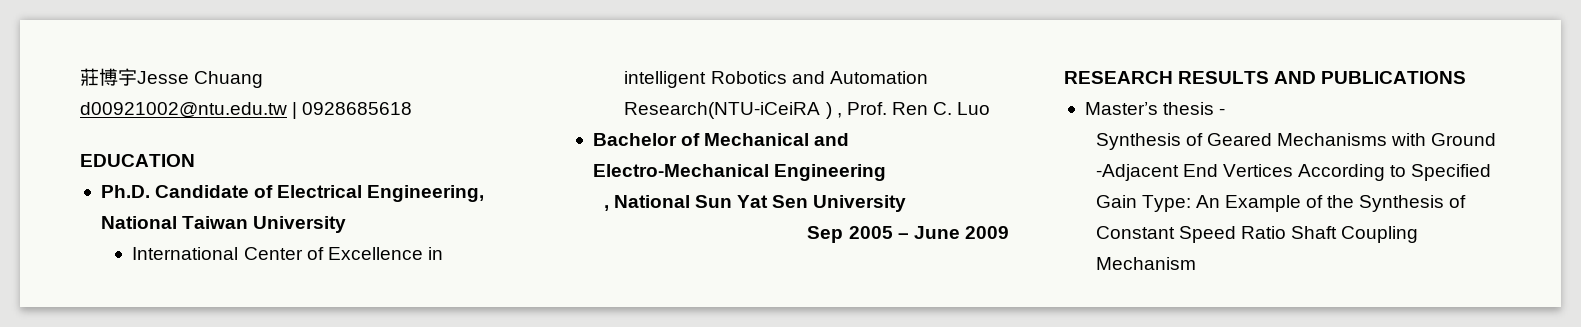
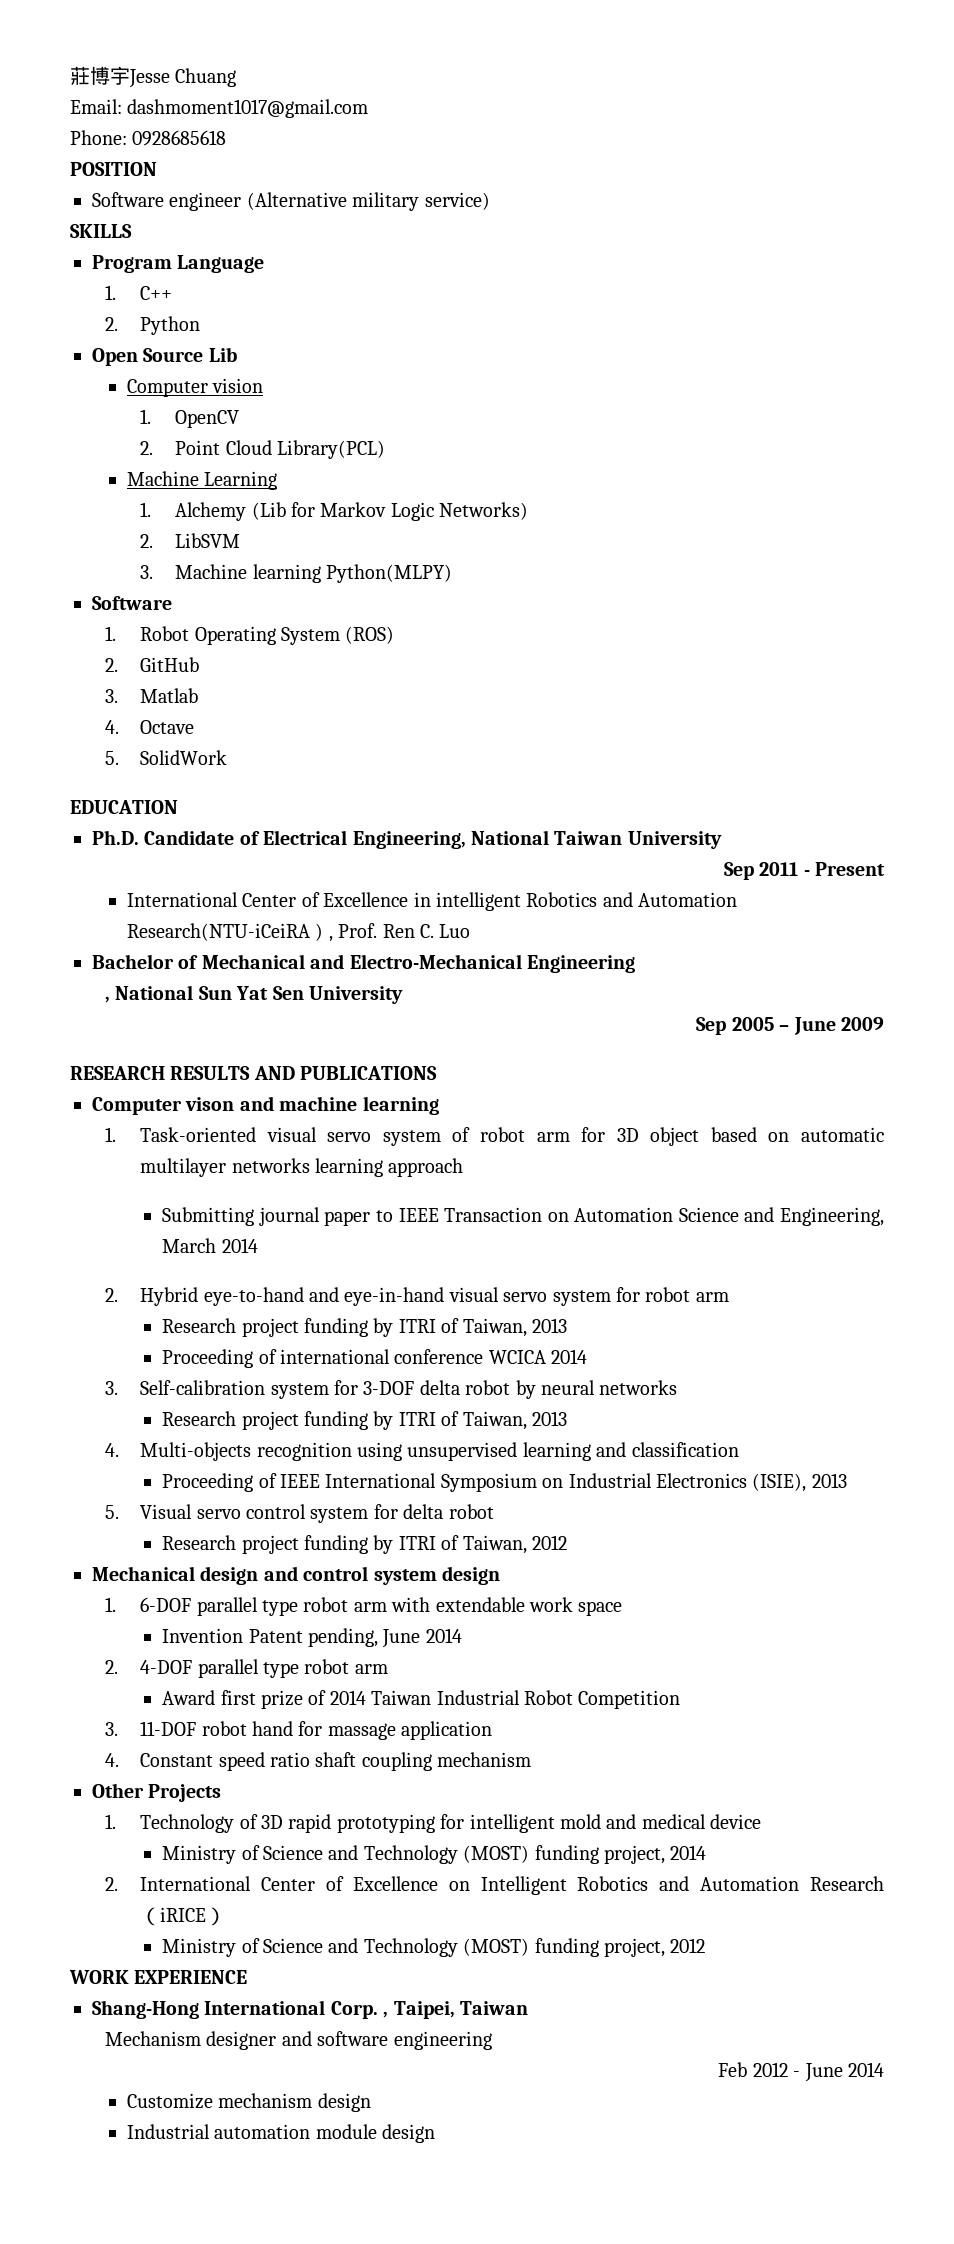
[80,102,413,119] d00921002@ntu.edu.tw | 0928685618 -> [70,99,369,118] [70,130,227,146] [70,162,157,176] [92,192,490,211] [70,224,132,238] [92,255,265,273] [105,285,173,300] [105,316,201,335] [92,347,237,366] [127,378,264,397] [140,409,240,428] [140,440,386,459] [127,471,278,490] [140,502,529,521] [140,533,241,548] [140,564,453,583] [92,596,172,610] [105,626,395,645] [105,657,200,672] [105,688,199,703] [105,720,195,734] [105,750,228,765] Email: dashmoment1017@gmail.com // Phone: 0928685618 // POSITION // Software engineer (Alternative military service) // SKILLS // Program Language // 1. C++ // 2. Python // Open Source Lib // Computer vision // 1. OpenCV // 2. Point Cloud Library(PCL) // Machine Learning // 1. Alchemy (Lib for Markov Logic Networks) // 2. LibSVM // 3. Machine learning Python(MLPY) // Software // 1. Robot Operating System (ROS) // 2. GitHub // 3. Matlab // 4. Octave // 5. SolidWork
(347, 224) none -> [723,862,885,880] // Sep 2011 - Present
[1084,102,1226,115] [1095,133,1497,150] [1095,164,1492,181] [1095,195,1467,212] [1095,226,1419,243] [1095,257,1196,270] Master’s thesis - // Synthesis of Geared Mechanisms with Ground -Adjacent End Vertices According to Specified Gain Type: An Example of the Synthesis of Constant Speed Ratio Shaft Coupling Mechanism -> [92,1096,439,1115] [105,1127,885,1146] [140,1158,464,1177] [162,1207,884,1226] [162,1238,258,1253] [105,1287,729,1306] [162,1318,567,1337] [162,1349,588,1368] [105,1380,678,1399] [162,1411,567,1430] [105,1442,739,1461] [162,1473,847,1492] [105,1504,494,1523] [162,1535,567,1554] [92,1566,500,1585] [105,1597,623,1616] [162,1628,462,1648] [105,1659,388,1678] [162,1690,681,1709] [105,1721,493,1740] [105,1752,532,1771] [92,1783,222,1802] [105,1814,762,1833] [162,1845,707,1864] [105,1876,884,1895] [140,1907,227,1926] [162,1938,706,1957] [69,1970,248,1984] [92,2000,528,2019] [105,2031,492,2050] [718,2062,884,2082] [127,2093,371,2112] [127,2124,436,2143] Computer vison and machine learning // 1. Task-oriented visual servo system of robot arm for 3D object based on automatic multilayer networks learning approach // Submitting journal paper to IEEE Transaction on Automation Science and Engineering, March 2014 // 2. Hybrid eye-to-hand and eye-in-hand visual servo system for robot arm // Research project funding by ITRI of Taiwan, 2013 // Proceeding of international conference WCICA 2014 // 3. Self-calibration system for 3-DOF delta robot by neural networks // Research project funding by ITRI of Taiwan, 2013 // 4. Multi-objects recognition using unsupervised learning and classification // Proceeding of IEEE International Symposium on Industrial Electronics (ISIE), 2013 // 5. Visual servo control system for delta robot // Research project funding by ITRI of Taiwan, 2012 // Mechanical design and control system design // 1. 6-DOF parallel type robot arm with extendable work space // Invention Patent pending, June 2014 // 2. 4-DOF parallel type robot arm // Award first prize of 2014 Taiwan Industrial Robot Competition // 3. 11-DOF robot hand for massage application // 4. Constant speed ratio shaft coupling mechanism // Other Projects // 1. Technology of 3D rapid prototyping for intelligent mold and medical device // Ministry of Science and Technology (MOST) funding project, 2014 // 2. International Center of Excellence on Intelligent Robotics and Automation Research（iRICE） // Ministry of Science and Technology (MOST) funding project, 2012 // WORK EXPERIENCE // Shang-Hong International Corp. , Taipei, Taiwan // Mechanism designer and software engineering // Feb 2012 - June 2014 // Customize mechanism design // Industrial automation module design

